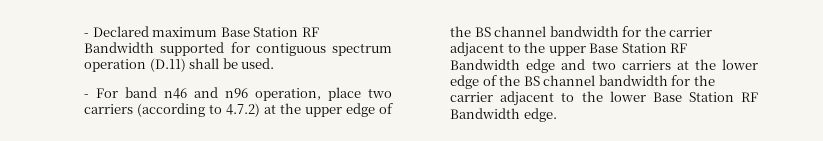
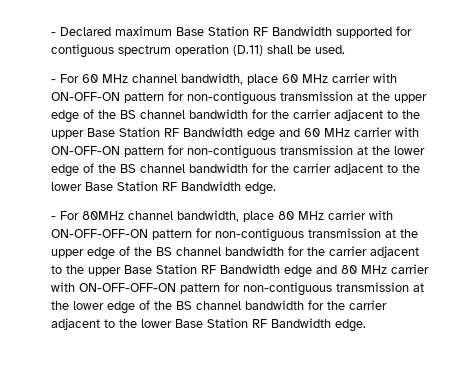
[125,87,392,101] [84,103,261,117] band n46 and n96 operation, place two carriers (according to 4.7.2) -> [81,73,397,85] [50,91,353,105] 60 MHz channel bandwidth, place 60 MHz carrier with ON-OFF-ON pattern for non-contiguous transmission
[591,60,671,70] two carriers -> [303,127,419,137] [50,145,353,159] 60 MHz carrier with ON-OFF-ON pattern for non-contiguous transmission
(557, 115) none -> [50,210,393,222] [50,228,418,242] [50,246,419,260] [50,264,429,278] [50,282,424,296] [50,300,387,314] [50,318,366,332] // - For 80MHz channel bandwidth, place 80 MHz carrier with ON-OFF-OFF-ON pattern for non-contiguous transmission at the upper edge of the BS channel bandwidth for the carrier adjacent to the upper Base Station RF Bandwidth edge and 80 MHz carrier with ON-OFF-OFF-ON pattern for non-contiguous transmission at the lower edge of the BS channel bandwidth for the carrier adjacent to the lower Base Station RF Bandwidth edge.

